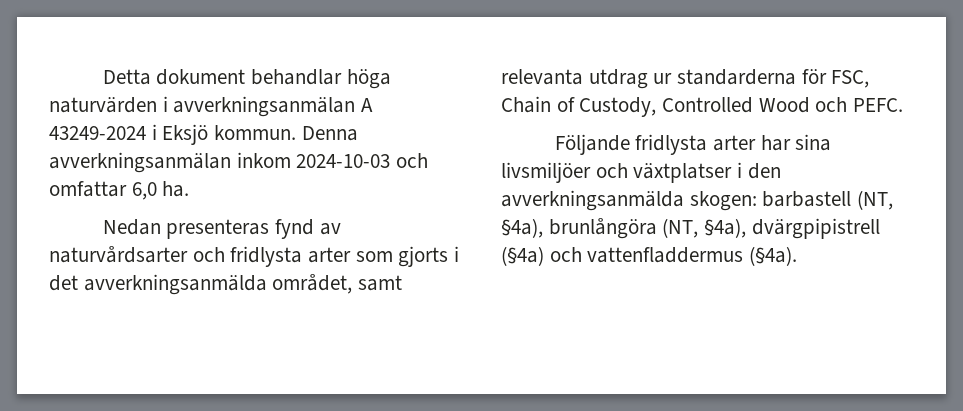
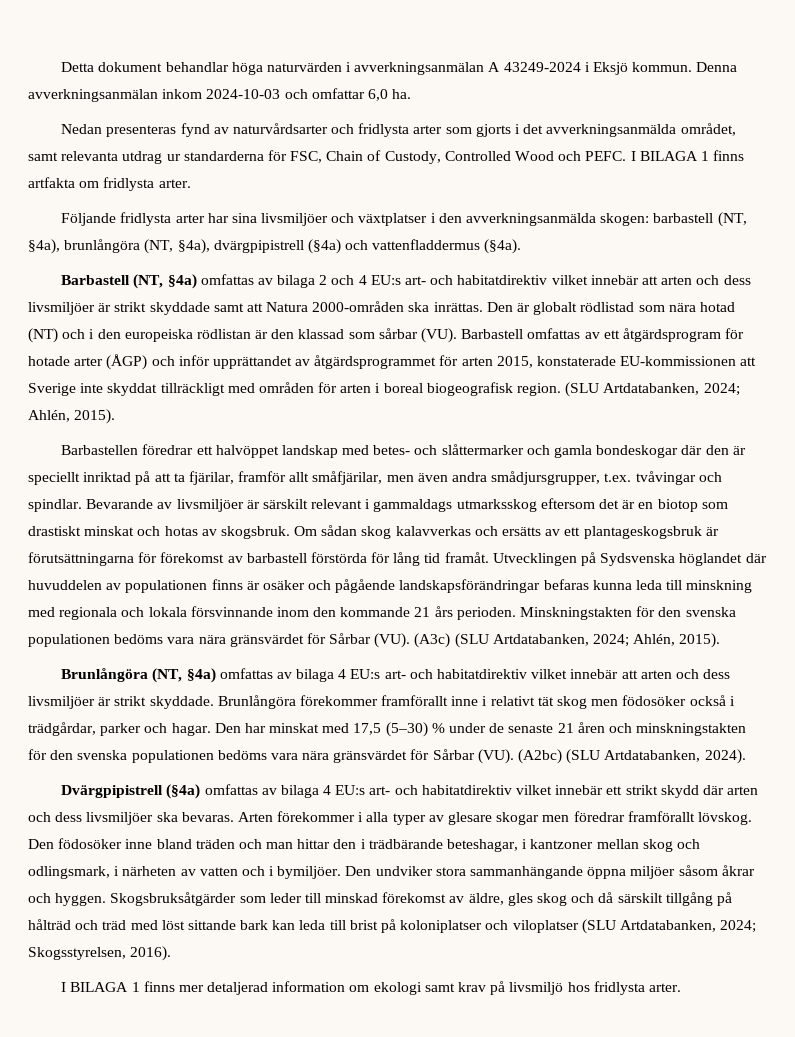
(904, 105) none -> [630,150,745,161] [28,177,191,191] I BILAGA 1 finns artfakta om fridlysta arter.
(798, 256) none -> [61,274,751,289] [28,301,735,315] [28,328,745,343] [28,354,757,370] [28,382,740,397] [28,409,116,424] [61,444,746,458] [28,471,722,485] [28,498,728,512] [28,525,719,539] [28,552,767,566] [28,579,753,593] [28,606,736,620] [28,633,721,648] [61,668,731,683] [28,695,735,709] [28,722,747,737] [28,749,746,764] [61,784,759,799] [28,811,752,825] [28,838,700,852] [28,865,755,879] [28,892,732,906] [28,919,757,934] [28,946,172,961] [61,981,681,995] // Barbastell (NT, §4a) omfattas av bilaga 2 och 4 EU:s art- och habitatdirektiv vilket innebär att arten och dess livsmiljöer är strikt skyddade samt att Natura 2000-områden ska inrättas. Den är globalt rödlistad som nära hotad (NT) och i den europeiska rödlistan är den klassad som sårbar (VU). Barbastell omfattas av ett åtgärdsprogram för hotade arter (ÅGP) och inför upprättandet av åtgärdsprogrammet för arten 2015, konstaterade EU-kommissionen att Sverige inte skyddat tillräckligt med områden för arten i boreal biogeografisk region. (SLU Artdatabanken, 2024; Ahlén, 2015). // Barbastellen föredrar ett halvöppet landskap med betes- och slåttermarker och gamla bondeskogar där den är speciellt inriktad på att ta fjärilar, framför allt småfjärilar, men även andra smådjursgrupper, t.ex. tvåvingar och spindlar. Bevarande av livsmiljöer är särskilt relevant i gammaldags utmarksskog eftersom det är en biotop som drastiskt minskat och hotas av skogsbruk. Om sådan skog kalavverkas och ersätts av ett plantageskogsbruk är förutsättningarna för förekomst av barbastell förstörda för lång tid framåt. Utvecklingen på Sydsvenska höglandet där huvuddelen av populationen finns är osäker och pågående landskapsförändringar befaras kunna leda till minskning med regionala och lokala försvinnande inom den kommande 21 års perioden. Minskningstakten för den svenska populationen bedöms vara nära gränsvärdet för Sårbar (VU). (A3c) (SLU Artdatabanken, 2024; Ahlén, 2015). // Brunlångöra (NT, §4a) omfattas av bilaga 4 EU:s art- och habitatdirektiv vilket innebär att arten och dess livsmiljöer är strikt skyddade. Brunlångöra förekommer framförallt inne i relativt tät skog men födosöker också i trädgårdar, parker och hagar. Den har minskat med 17,5 (5–30) % under de senaste 21 åren och minskningstakten för den svenska populationen bedöms vara nära gränsvärdet för Sårbar (VU). (A2bc) (SLU Artdatabanken, 2024). // Dvärgpipistrell (§4a) omfattas av bilaga 4 EU:s art- och habitatdirektiv vilket innebär ett strikt skydd där arten och dess livsmiljöer ska bevaras. Arten förekommer i alla typer av glesare skogar men föredrar framförallt lövskog. Den födosöker inne bland träden och man hittar den i trädbärande beteshagar, i kantzoner mellan skog och odlingsmark, i närheten av vatten och i bymiljöer. Den undviker stora sammanhängande öppna miljöer såsom åkrar och hyggen. Skogsbruksåtgärder som leder till minskad förekomst av äldre, gles skog och då särskilt tillgång på hålträd och träd med löst sittande bark kan leda till brist på koloniplatser och viloplatser (SLU Artdatabanken, 2024; Skogsstyrelsen, 2016). // I BILAGA 1 finns mer detaljerad information om ekologi samt krav på livsmiljö hos fridlysta arter.

